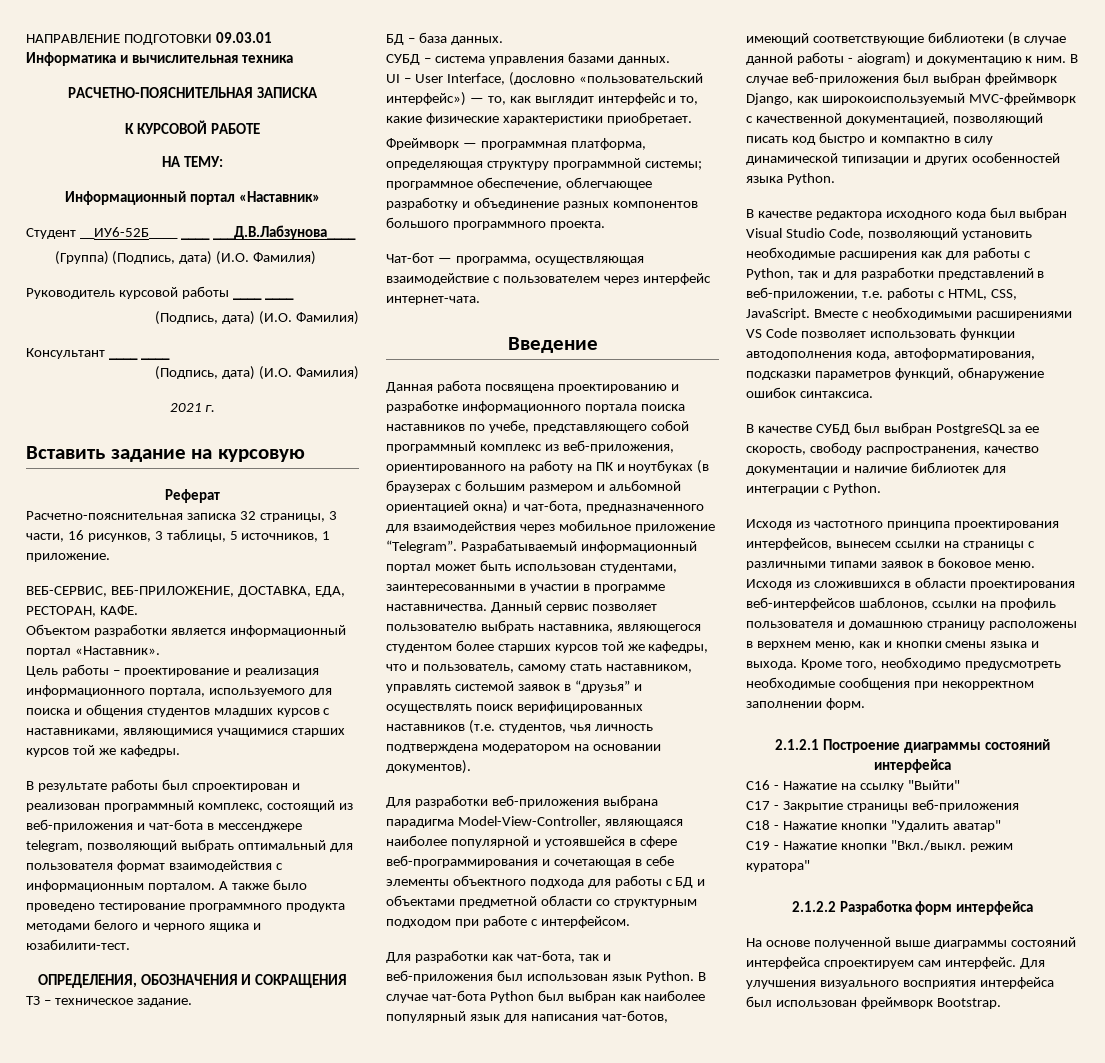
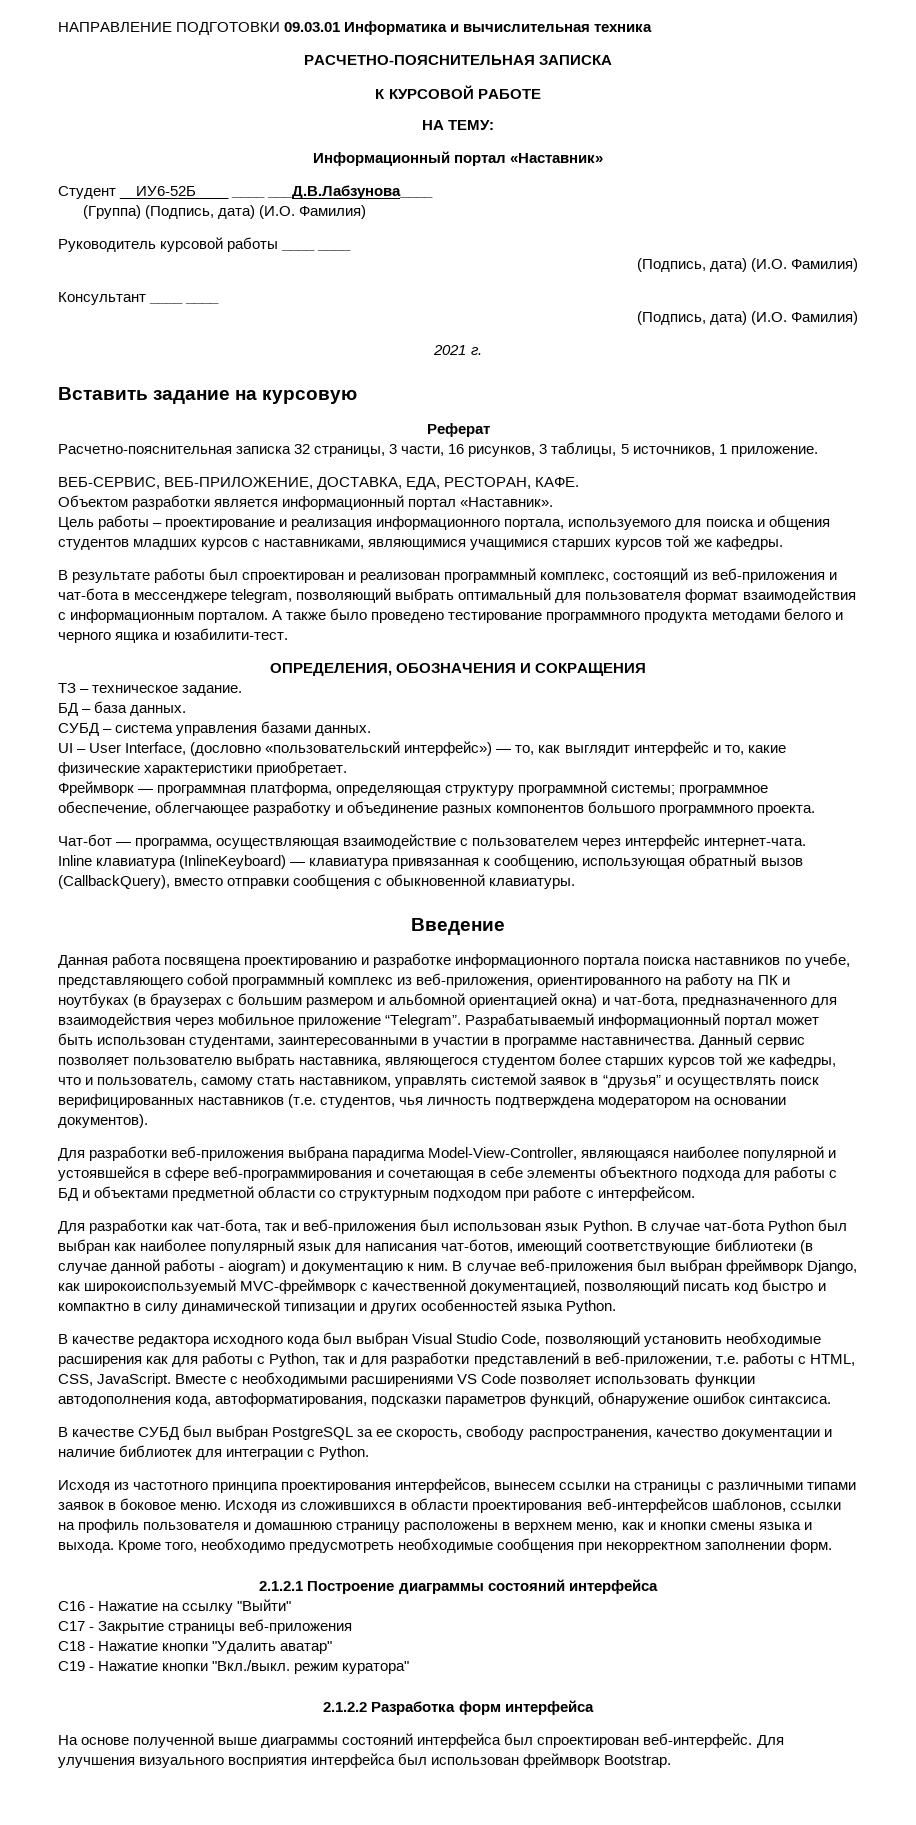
(480, 300) none -> [58,854,803,869] [58,874,576,889] // Inline клавиатура (InlineKeyboard) — клавиатура привязанная к сообщению, использующая обратный вызов (CallbackQuery), вместо отправки сообщения с обыкновенной клавиатуры.
[823,957,1016,969] спроектируем сам интерфейс. -> [504,1733,753,1748] был спроектирован веб-интерфейс.

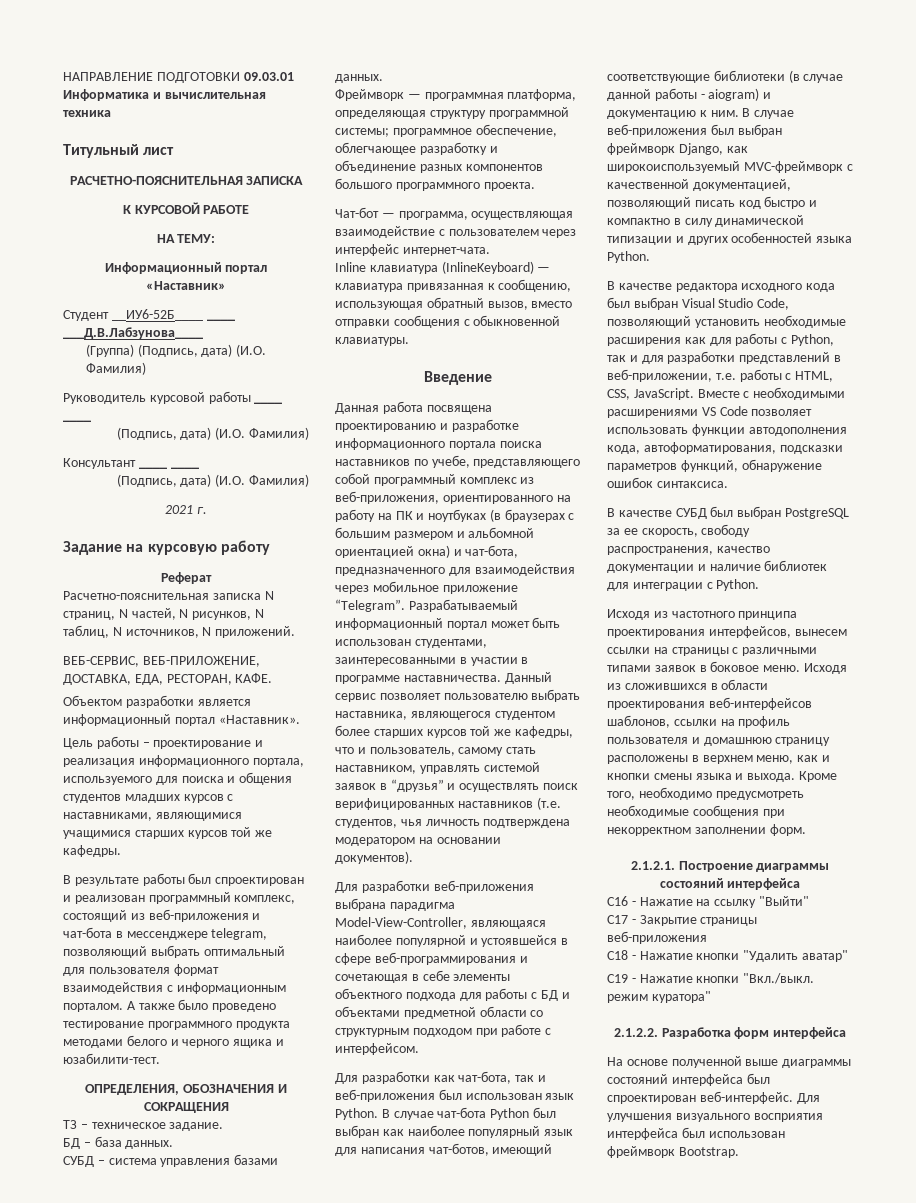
(653, 28) none -> [63,144,175,158] // Титульный лист
[58,387,231,404] Вставить задание -> [63,541,122,555] Задание
(358, 397) none -> [220,540,270,555] работу
[294,442,818,457] 32 страницы, 3 части, 16 рисунков, 3 таблицы, 5 источников, 1 приложение. -> [264,591,274,600] [63,608,264,620] [63,625,296,638] N страниц, N частей, N рисунков, N таблиц, N источников, N приложений.
[58,741,786,756] [58,761,348,776] // UI – User Interface, (дословно «пользовательский интерфейс») — то, как выглядит интерфейс и то, какие физические характеристики приобретает. -> (383, 78) none
[760,858,803,866] [58,875,170,889] вызов (CallbackQuery), -> [487,301,528,310] вызов,
[259,1581,304,1591] 2.1.2.1 -> [630,861,675,870] 2.1.2.1.
[323,1702,368,1712] 2.1.2.2 -> [613,1028,658,1037] 2.1.2.2.

